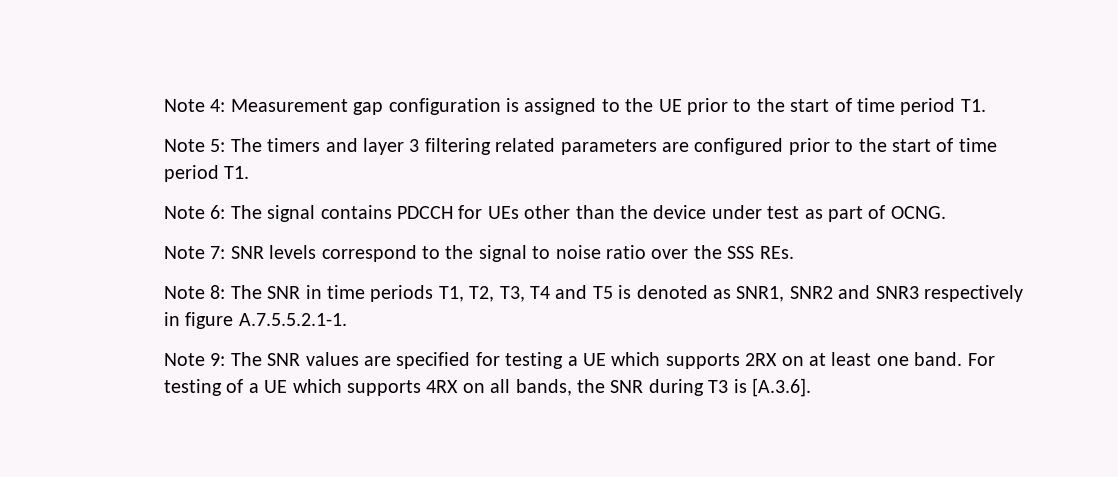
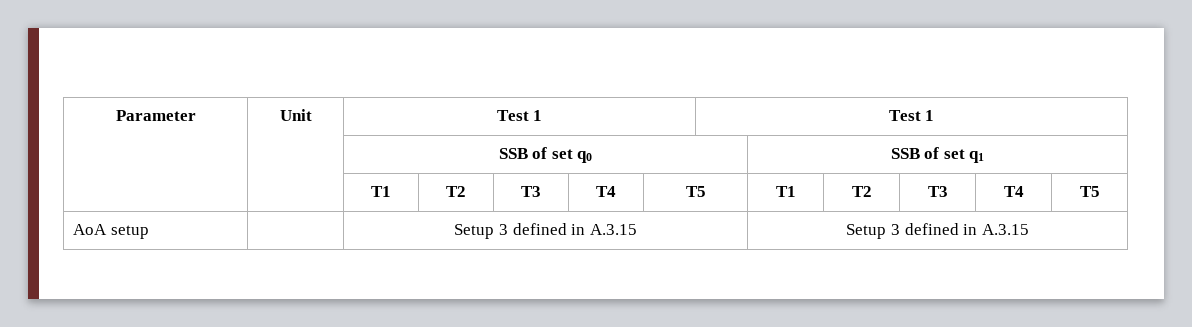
[164,98,986,115] [164,138,997,155] [164,165,250,182] [164,205,946,222] [164,245,794,262] [164,285,1024,302] [164,312,347,329] [164,352,995,369] [164,378,812,397] Note 4: Measurement gap configuration is assigned to the UE prior to the start of time period T1. // Note 5: The timers and layer 3 filtering related parameters are configured prior to the start of time period T1. // Note 6: The signal contains PDCCH for UEs other than the device under test as part of OCNG. // Note 7: SNR levels correspond to the signal to noise ratio over the SSS REs. // Note 8: The SNR in time periods T1, T2, T3, T4 and T5 is denoted as SNR1, SNR2 and SNR3 respectively in figure A.7.5.5.2.1-1. // Note 9: The SNR values are specified for testing a UE which supports 2RX on at least one band. For testing of a UE which supports 4RX on all bands, the SNR during T3 is [A.3.6]. -> [115,110,196,121] [279,109,312,121] [496,110,543,121] [888,110,935,121] [498,147,593,163] [890,147,985,163] [371,186,391,197] [446,186,466,197] [521,186,541,197] [596,186,616,197] [685,186,706,197] [775,186,796,197] [851,186,872,197] [927,186,948,197] [1003,186,1024,197] [1079,186,1100,197] [73,224,149,239] [454,223,637,239] [846,223,1029,239] Parameter | Unit | Test 1 | Test 1 // | | SSB of set q0 | SSB of set q1 // | | T1 | T2 | T3 | T4 | T5 | T1 | T2 | T3 | T4 | T5 // AoA setup | | Setup 3 defined in A.3.15 | Setup 3 defined in A.3.15

